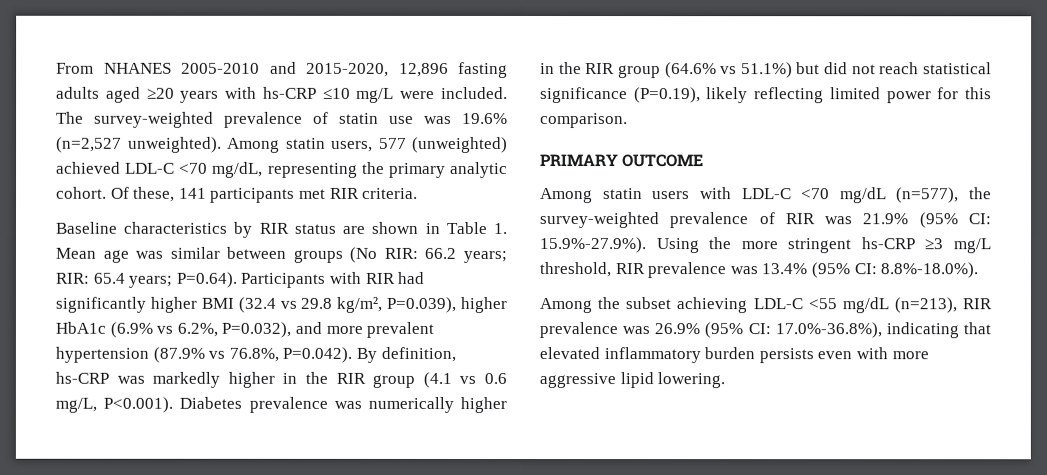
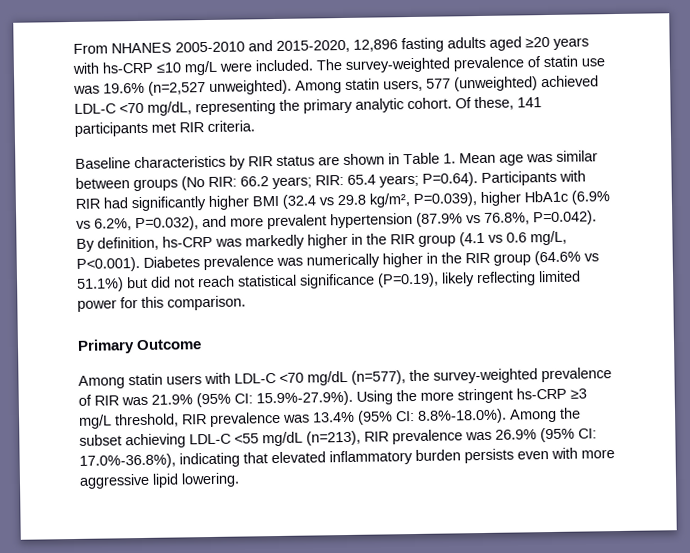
[540,154,705,168] PRIMARY OUTCOME -> [77,339,203,354] Primary Outcome
(979, 270) // -> (507, 416) none

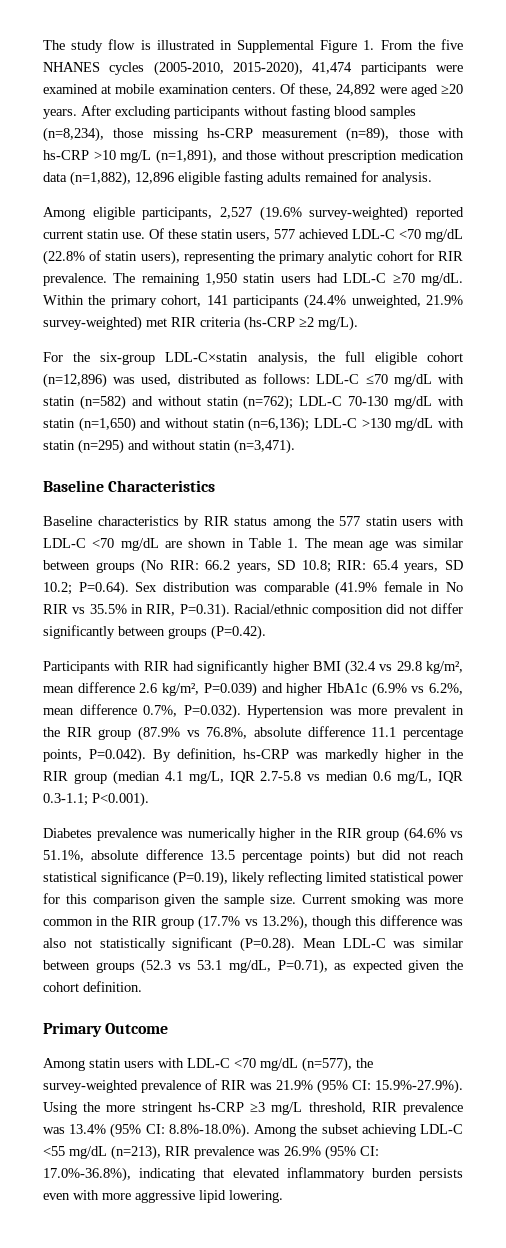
[73,36,589,54] [72,55,605,76] [73,79,342,96] From NHANES 2005-2010 and 2015-2020, 12,896 fasting adults aged ≥20 years with hs-CRP ≤10 mg/L were included. The survey-weighted prevalence of statin use was 19.6% (n=2,527 unweighted). Among -> [43,39,464,53] [43,61,463,76] [43,83,463,97] [43,105,416,119] [43,127,464,142] [43,149,464,164] [43,171,432,186] [43,206,464,221] [43,228,197,239] The study flow is illustrated in Supplemental Figure 1. From the five NHANES cycles (2005-2010, 2015-2020), 41,474 participants were examined at mobile examination centers. Of these, 24,892 were aged ≥20 years. After excluding participants without fasting blood samples (n=8,234), those missing hs-CRP measurement (n=89), those with hs-CRP >10 mg/L (n=1,891), and those without prescription medication data (n=1,882), 12,896 eligible fasting adults remained for analysis. // Among eligible participants, 2,527 (19.6% survey-weighted) reported current statin use. Of these
[454,76,538,92] (unweighted) -> (295, 234) none
[147,96,542,116] [74,120,255,137] mg/dL, representing the primary analytic cohort. Of these, 141 participants met RIR criteria. -> [425,229,463,242] [43,250,463,265] [43,273,463,286] [43,294,463,309] [43,316,358,331] [43,351,463,365] [43,373,465,388] [43,395,465,410] [43,417,465,432] [43,439,295,454] [43,480,216,492] mg/dL (22.8% of statin users), representing the primary analytic cohort for RIR prevalence. The remaining 1,950 statin users had LDL-C ≥70 mg/dL. Within the primary cohort, 141 participants (24.4% unweighted, 21.9% survey-weighted) met RIR criteria (hs-CRP ≥2 mg/L). // For the six-group LDL-C×statin analysis, the full eligible cohort (n=12,896) was used, distributed as follows: LDL-C ≤70 mg/dL with statin (n=582) and without statin (n=762); LDL-C 70-130 mg/dL with statin (n=1,650) and without statin (n=6,136); LDL-C >130 mg/dL with statin (n=295) and without statin (n=3,471). // Baseline Characteristics
(315, 160) none -> [273,516,465,529] [43,538,159,551] among the 577 statin users with LDL-C <70 mg/dL
[459,152,496,164] Mean -> [304,538,364,548] The mean
[272,172,478,190] years; RIR: 65.4 years; P=0.64). -> [236,560,463,573] [43,581,463,596] [43,603,464,618] [43,625,266,640] years, SD 10.8; RIR: 65.4 years, SD 10.2; P=0.64). Sex distribution was comparable (41.9% female in No RIR vs 35.5% in RIR, P=0.31). Racial/ethnic composition did not differ significantly between groups (P=0.42). //
[413,192,477,207] P=0.039), -> [43,682,283,697] mean difference 2.6 kg/m², P=0.039) and
[135,212,530,232] P=0.032), and more prevalent hypertension (87.9% vs 76.8%, -> [43,704,464,719] [43,726,464,741] [43,749,82,762] mean difference 0.7%, P=0.032). Hypertension was more prevalent in the RIR group (87.9% vs 76.8%, absolute difference 11.1 percentage points,
[459,230,567,247] (4.1 vs 0.6 mg/L, -> [112,770,464,785] [43,793,88,806] (median 4.1 mg/L, IQR 2.7-5.8 vs median 0.6 mg/L, IQR 0.3-1.1;
(140, 264) none -> (149, 799) //
[76,277,124,292] 51.1%) -> [43,849,350,864] 51.1%, absolute difference 13.5 percentage points)
(581, 276) none -> [370,872,424,882] statistical
[167,295,246,311] comparison. -> [92,894,464,907] [43,915,463,930] [43,937,463,952] [43,959,464,974] [43,981,142,992] comparison given the sample size. Current smoking was more common in the RIR group (17.7% vs 13.2%), though this difference was also not statistically significant (P=0.28). Mean LDL-C was similar between groups (52.3 vs 53.1 mg/dL, P=0.71), as expected given the cohort definition.

